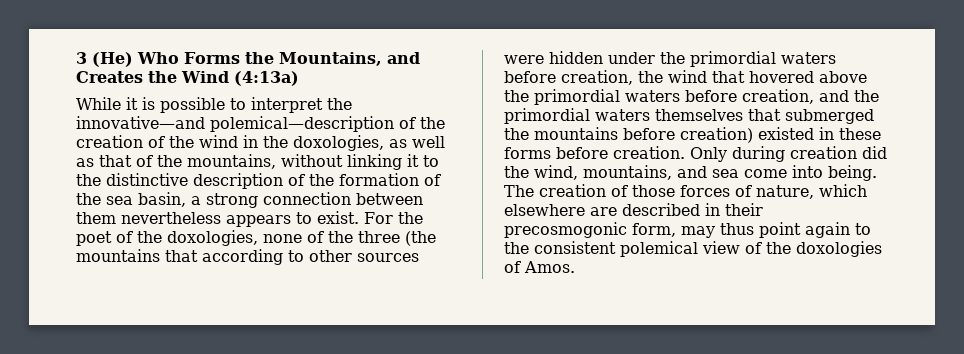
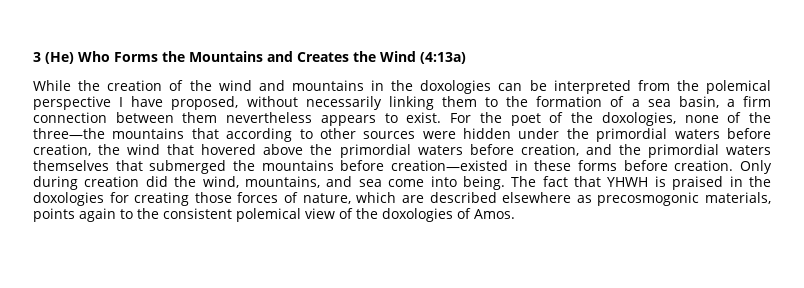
[278,52,382,66] Mountains, -> [189,51,263,62] Mountains
[126,97,352,113] [76,116,416,132] it is possible to interpret the innovative—and polemical—description of -> (71, 85) none
[243,135,445,151] [76,154,439,170] [76,173,305,189] in the doxologies, as well as that of the mountains, without linking it to the distinctive description of -> [258,80,771,94] [33,96,498,110] and mountains in the doxologies can be interpreted from the polemical perspective I have proposed, without necessarily linking them to
[76,193,101,205] the -> [631,99,640,107] a
[206,193,258,208] strong -> [743,96,771,107] firm
[358,231,436,246] three (the -> [33,128,105,139] three—the
[680,127,814,143] creation) existed -> [391,160,508,171] creation—existed
[539,184,628,197] creation of -> [542,176,772,190] [33,192,190,206] fact that YHWH is praised in the doxologies for creating
[504,204,585,216] elsewhere -> (397, 197) none
[705,203,763,216] [504,222,801,238] in their precosmogonic form, may thus point -> [502,192,772,206] [33,208,75,222] elsewhere as precosmogonic materials, points

